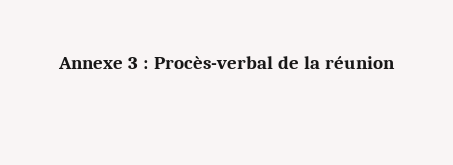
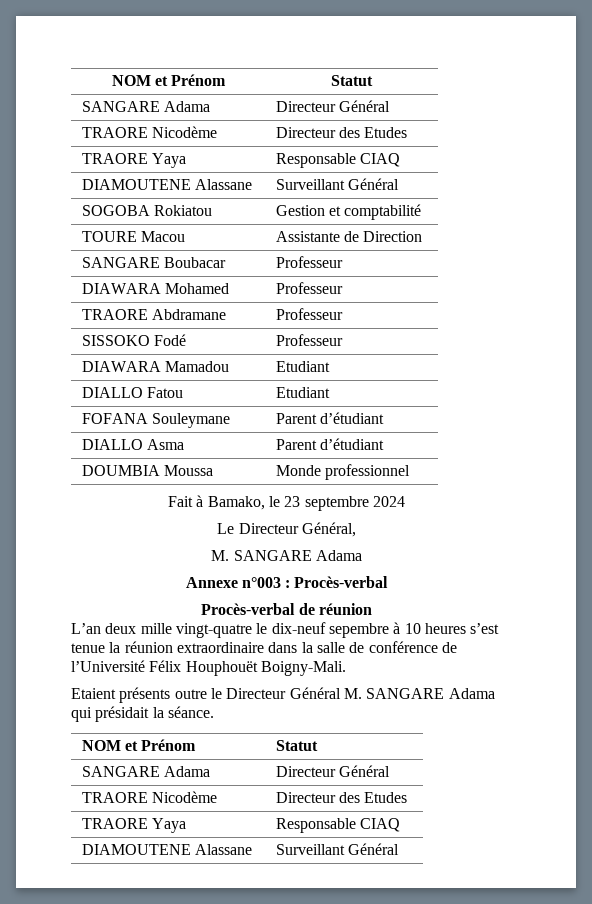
[58,56,395,69] Annexe 3 : Procès-verbal de la réunion -> [111,74,227,86] [331,75,373,86] [81,101,211,112] [275,100,391,112] [81,126,218,138] [275,127,408,138] [81,153,187,168] [275,153,401,168] [81,179,253,190] [275,178,400,190] [81,205,213,216] [275,204,422,220] [81,231,186,242] [275,231,423,242] [81,257,227,268] [275,256,343,268] [81,283,230,294] [275,282,343,294] [81,309,227,320] [275,308,343,320] [81,334,187,346] [275,334,343,346] [81,361,230,372] [275,361,330,372] [81,387,184,398] [275,387,330,398] [81,413,231,428] [275,412,385,424] [81,439,185,450] [275,438,385,450] [81,465,214,476] [275,464,411,480] [168,495,405,511] [217,522,356,537] [211,550,362,561] [185,576,389,588] [201,603,372,615] [71,622,500,638] [71,641,457,653] [71,660,346,676] [71,687,495,703] [71,706,214,722] [81,739,197,751] [275,740,318,751] [81,766,211,777] [275,765,391,777] [81,791,218,803] [275,792,408,803] [81,818,187,833] [275,818,401,833] [81,844,253,855] [275,843,400,855] NOM et Prénom | Statut // SANGARE Adama | Directeur Général // TRAORE Nicodème | Directeur des Etudes // TRAORE Yaya | Responsable CIAQ // DIAMOUTENE Alassane | Surveillant Général // SOGOBA Rokiatou | Gestion et comptabilité // TOURE Macou | Assistante de Direction // SANGARE Boubacar | Professeur // DIAWARA Mohamed | Professeur // TRAORE Abdramane | Professeur // SISSOKO Fodé | Professeur // DIAWARA Mamadou | Etudiant // DIALLO Fatou | Etudiant // FOFANA Souleymane | Parent d’étudiant // DIALLO Asma | Parent d’étudiant // DOUMBIA Moussa | Monde professionnel // Fait à Bamako, le 23 septembre 2024 // Le Directeur Général, // M. SANGARE Adama // Annexe n°003 : Procès-verbal // Procès-verbal de réunion // L’an deux mille vingt-quatre le dix-neuf sepembre à 10 heures s’est tenue la réunion extraordinaire dans la salle de conférence de l’Université Félix Houphouët Boigny-Mali. // Etaient présents outre le Directeur Général M. SANGARE Adama qui présidait la séance. // NOM et Prénom | Statut // SANGARE Adama | Directeur Général // TRAORE Nicodème | Directeur des Etudes // TRAORE Yaya | Responsable CIAQ // DIAMOUTENE Alassane | Surveillant Général

